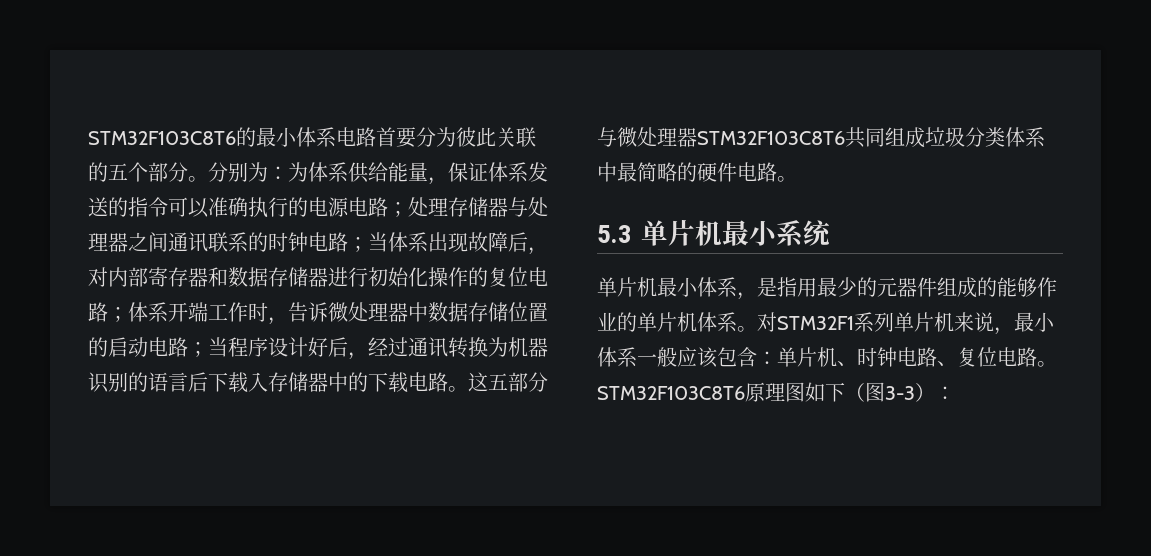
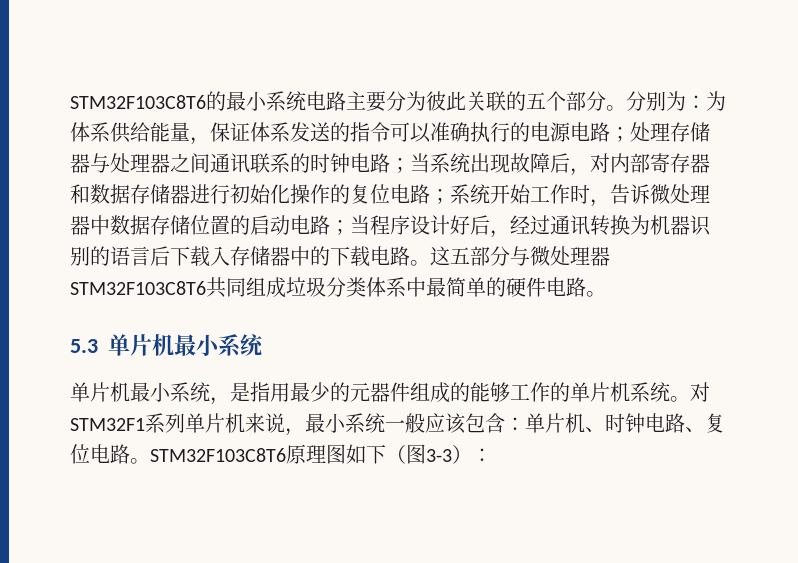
[295,127,396,147] 体系电路首 -> [266,91,366,111] 系统电路主
[388,232,428,252] 体系 -> [430,153,470,173] 系统
[128,302,208,322] 体系开端 -> [450,184,531,204] 系统开始
[657,162,677,182] 略 -> [466,277,486,297] 单
[697,277,737,297] 体系 -> [170,382,210,402] 系统
[1037,277,1057,297] [597,312,617,331] 作业 -> [510,382,550,402] 工作
[697,312,737,332] 体系 -> [630,382,670,402] 系统
[597,347,637,367] 体系 -> [345,413,385,433] 系统

